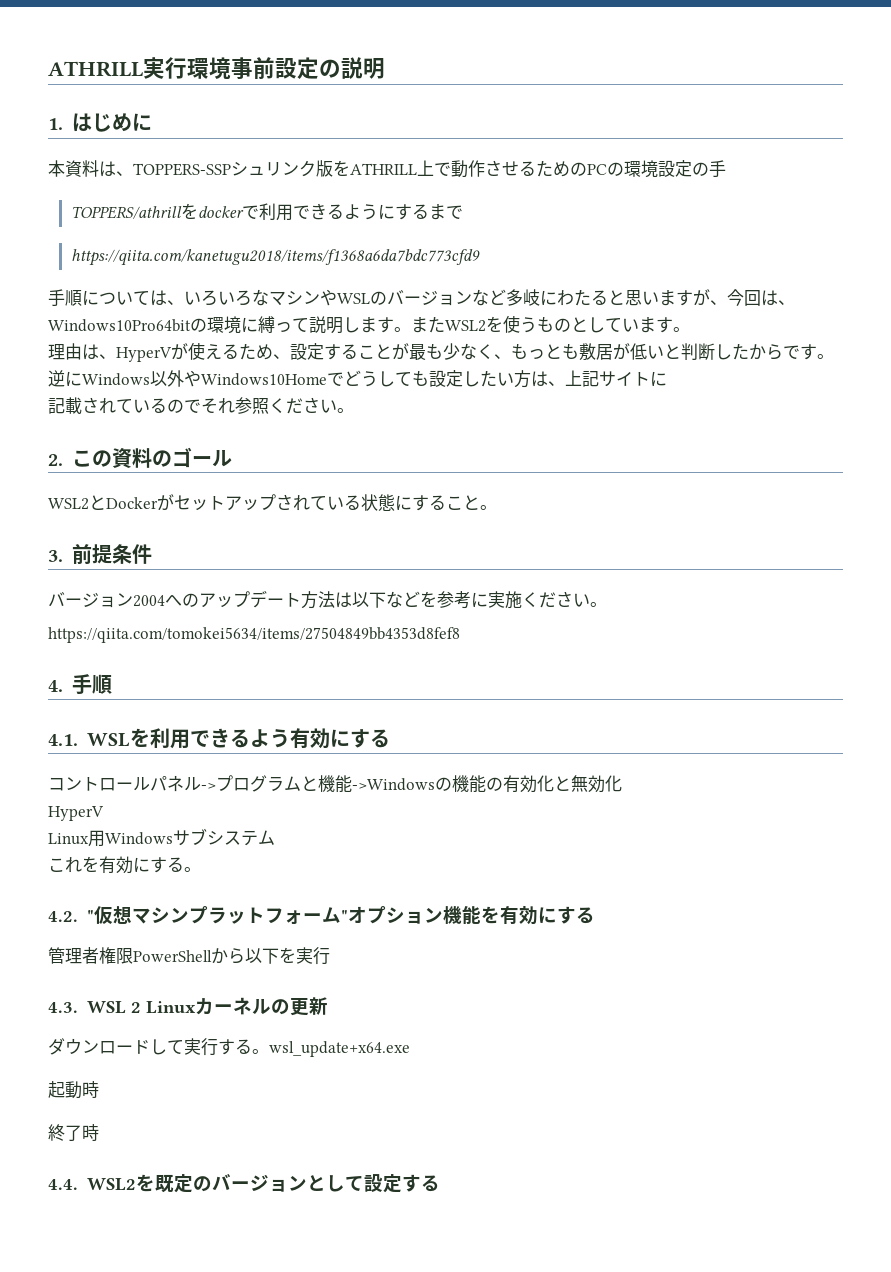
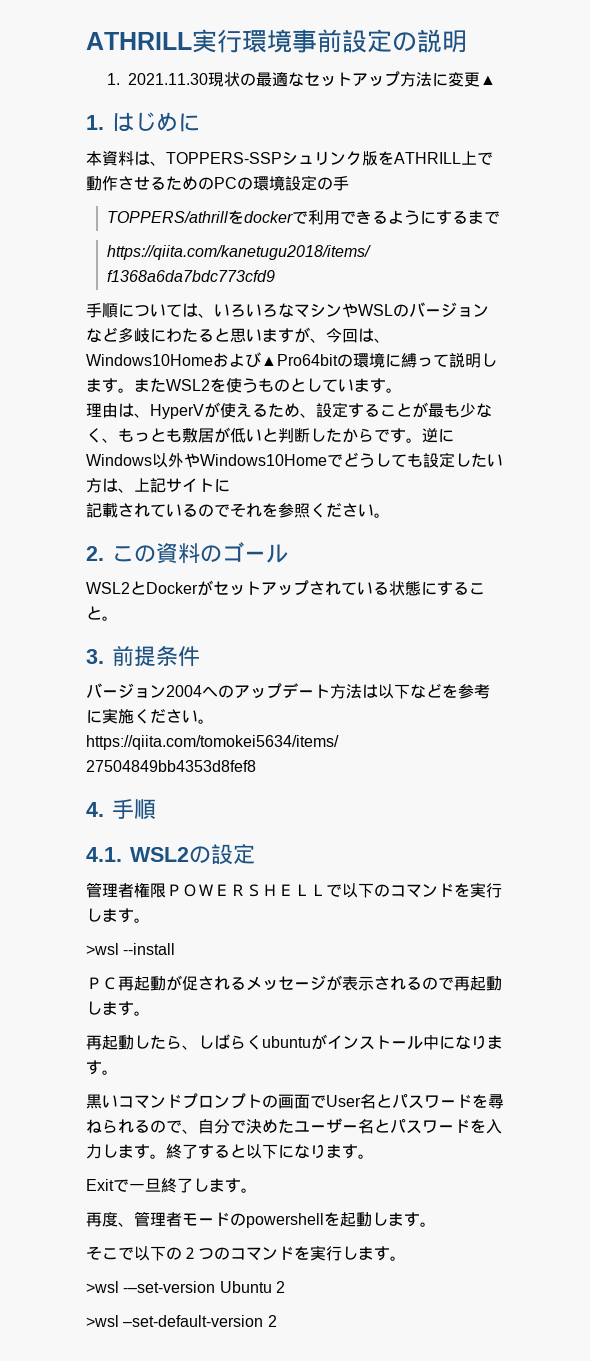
(385, 68) none -> [107,71,497,87] // 1. 2021.11.30現状の最適なセットアップ方法に変更▲
[48,319,191,332] Windows10Pro64bit -> [86,352,338,368] Windows10Homeおよび▲Pro64bit
(235, 406) none -> [262,503,278,517] を
[86,728,390,749] [48,775,622,793] [48,806,104,821] [48,828,275,847] [48,856,201,874] [48,906,595,925] [48,947,330,965] [48,997,328,1016] [48,1038,410,1057] [48,1081,99,1099] [48,1124,99,1141] [48,1174,440,1193] WSLを利用できるよう有効にする // コントロールパネル->プログラムと機能->Windowsの機能の有効化と無効化 // HyperV // Linux用Windowsサブシステム // これを有効にする。 // 4.2. "仮想マシンプラットフォーム"オプション機能を有効にする // 管理者権限PowerShellから以下を実行 // 4.3. WSL 2 Linuxカーネルの更新 // ダウンロードして実行する。wsl_update+x64.exe // 起動時 // 終了時 // 4.4. WSL2を既定のバージョンとして設定する -> [130,844,255,865] [86,882,502,898] [86,908,150,923] [86,943,176,955] [86,975,502,991] [86,1001,150,1016] [86,1034,503,1050] [86,1060,118,1075] [86,1093,504,1109] [86,1118,502,1134] [86,1144,374,1159] [86,1178,257,1193] [86,1211,436,1228] [86,1245,406,1261] [86,1281,285,1293] [86,1315,277,1327] WSL2の設定 // 管理者権限ＰＯＷＥＲＳＨＥＬＬで以下のコマンドを実行します。 // >wsl --install // ＰＣ再起動が促されるメッセージが表示されるので再起動します。 // 再起動したら、しばらくubuntuがインストール中になります。 // 黒いコマンドプロンプトの画面でUser名とパスワードを尋ねられるので、自分で決めたユーザー名とパスワードを入力します。終了すると以下になります。 // Exitで一旦終了します。 // 再度、管理者モードのpowershellを起動します。 // そこで以下の２つのコマンドを実行します。 // >wsl -–set-version Ubuntu 2 // >wsl –set-default-version 2

